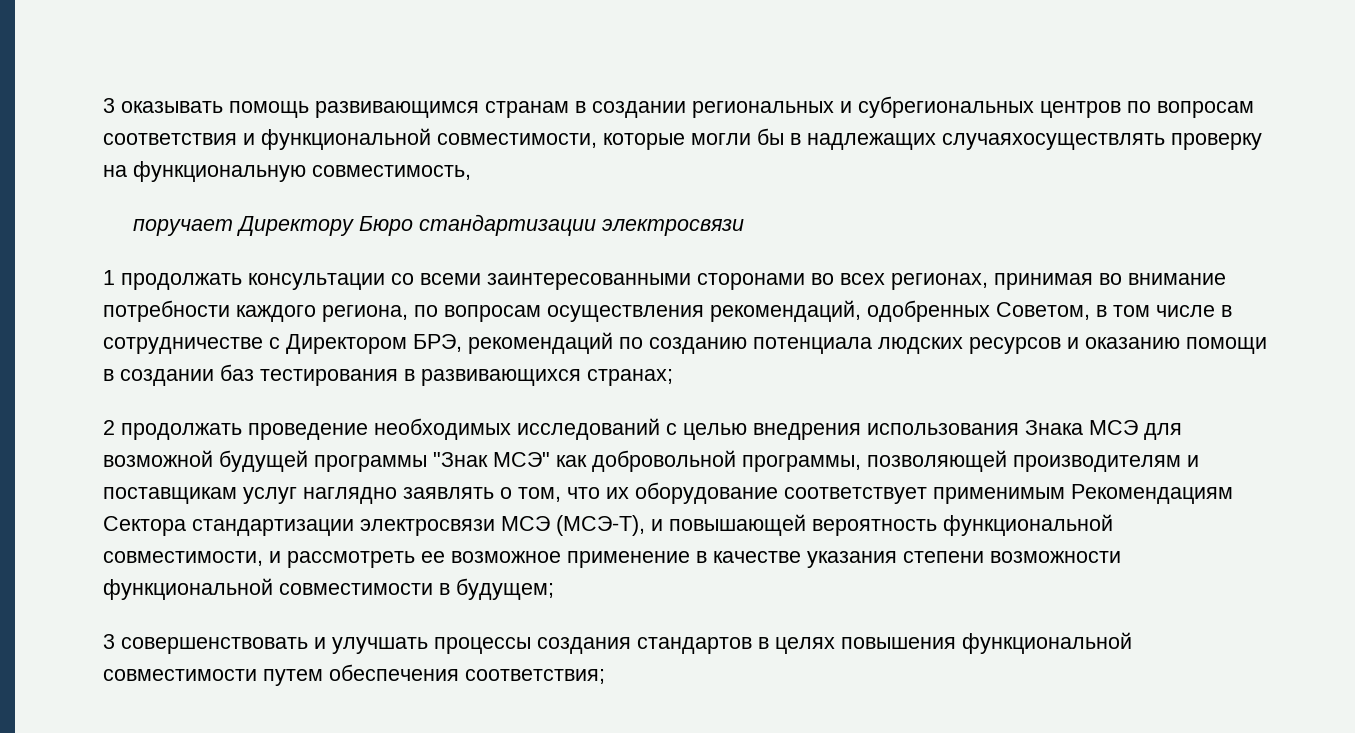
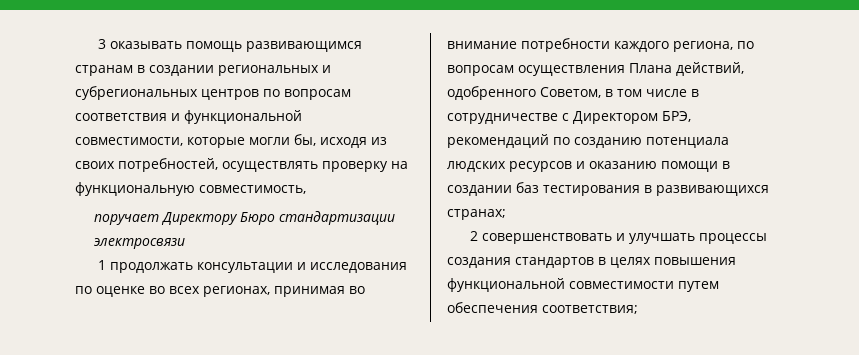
[757,128,1165,150] бы в надлежащих случаяхосуществлять -> [294,134,387,148] [75,158,318,172] бы, исходя из своих потребностей, осуществлять
[391,273,805,290] со всеми заинтересованными сторонами -> [296,262,407,273] [75,286,145,297] и исследования по оценке
[710,300,990,322] рекомендаций, одобренных -> [629,62,744,76] [447,86,536,100] Плана действий, одобренного
[121,418,1182,440] [103,450,1199,472] [103,482,1233,504] [103,514,1113,536] [103,551,1121,568] [103,578,554,600] [103,634,115,649] продолжать проведение необходимых исследований с целью внедрения использования Знака МСЭ для возможной будущей программы "Знак МСЭ" как добровольной программы, позволяющей производителям и поставщикам услуг наглядно заявлять о том, что их оборудование соответствует применимым Рекомендациям Сектора стандартизации электросвязи МСЭ (МСЭ-Т), и повышающей вероятность функциональной совместимости, и рассмотреть ее возможное применение в качестве указания степени возможности функциональной совместимости в будущем; // 3 -> (478, 236) none

